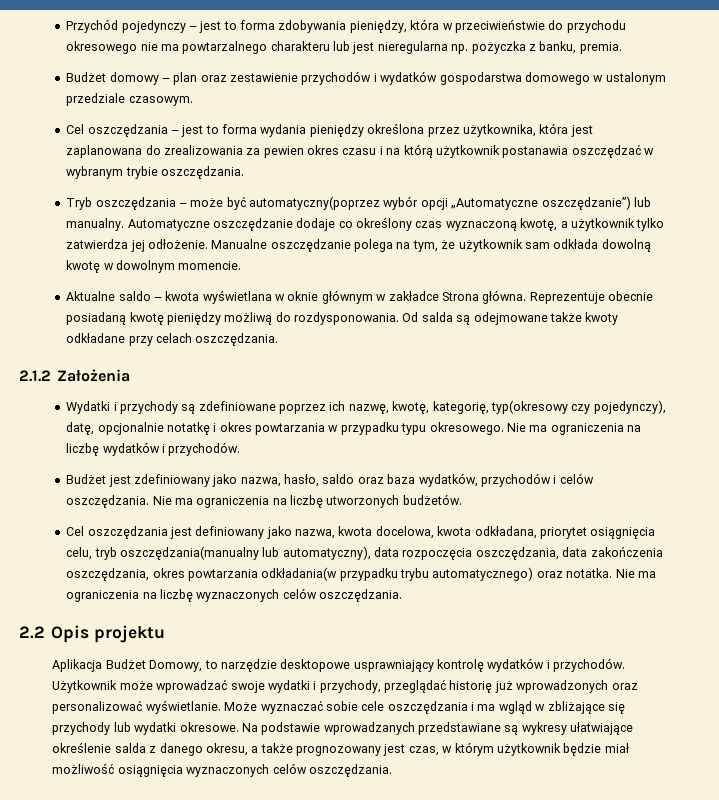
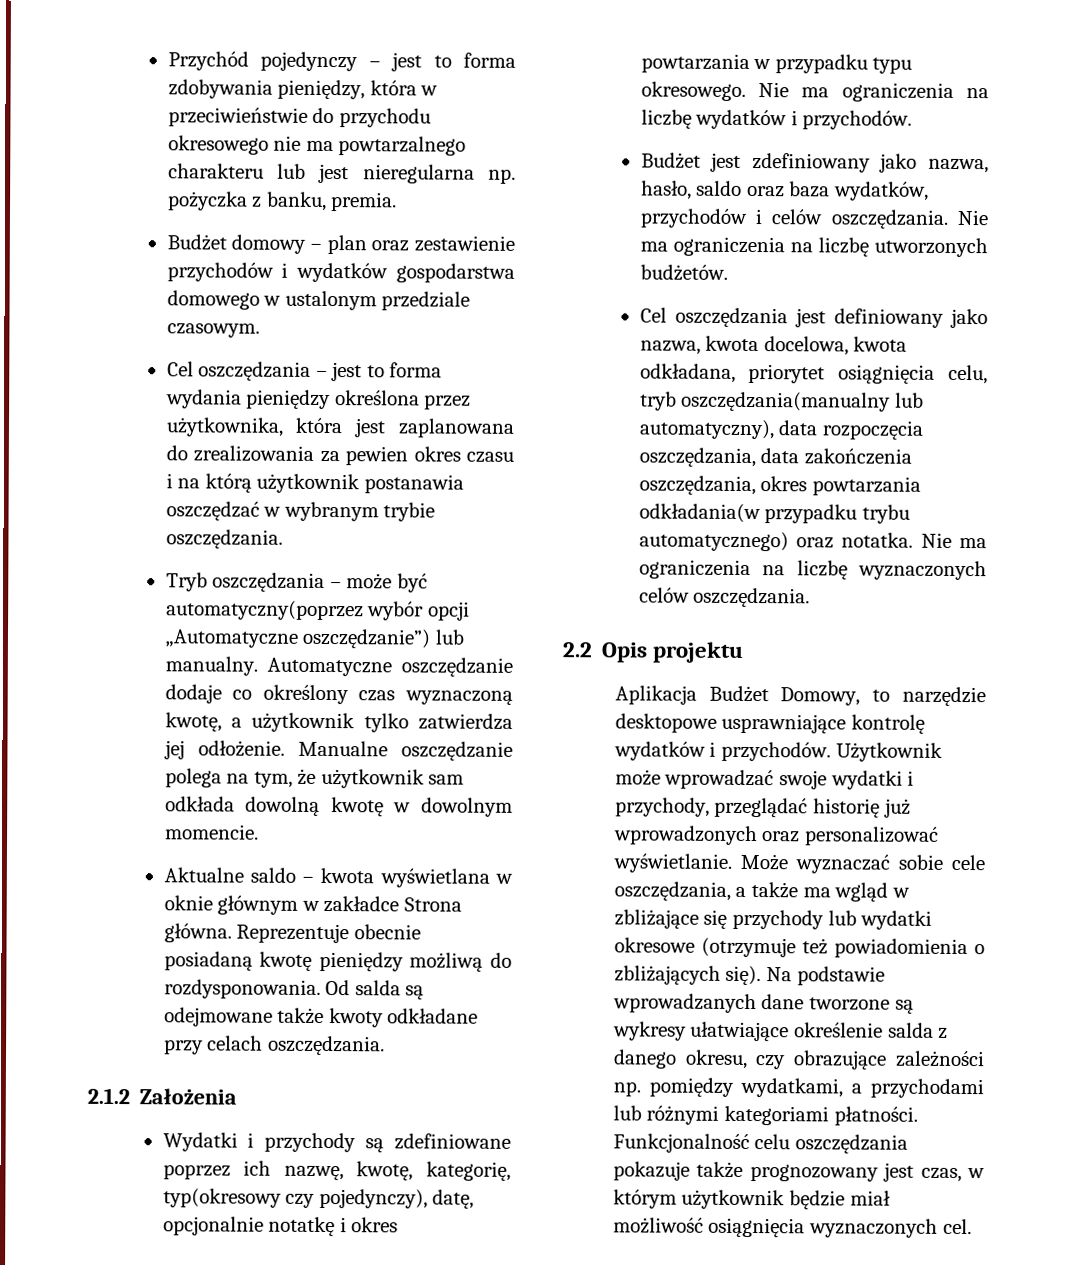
[353,660,434,672] usprawniający -> [721,713,847,734] usprawniające
[387,701,475,714] oszczędzania i -> [613,881,799,901] oszczędzania, a także
[179,722,239,732] okresowe. -> [613,937,985,959] [613,965,762,986] okresowe (otrzymuje też powiadomienia o zbliżających się).
[418,722,502,735] przedstawiane -> [761,994,891,1011] dane tworzone
[251,746,259,753] a -> [755,1050,985,1070] [612,1077,984,1099] [612,1105,918,1126] [612,1133,909,1154] [612,1161,690,1181] czy obrazujące zależności np. pomiędzy wydatkami, a przychodami lub różnymi kategoriami płatności. Funkcjonalność celu oszczędzania pokazuje
[272,763,392,777] celów oszczędzania. -> [942,1218,972,1235] cel.

